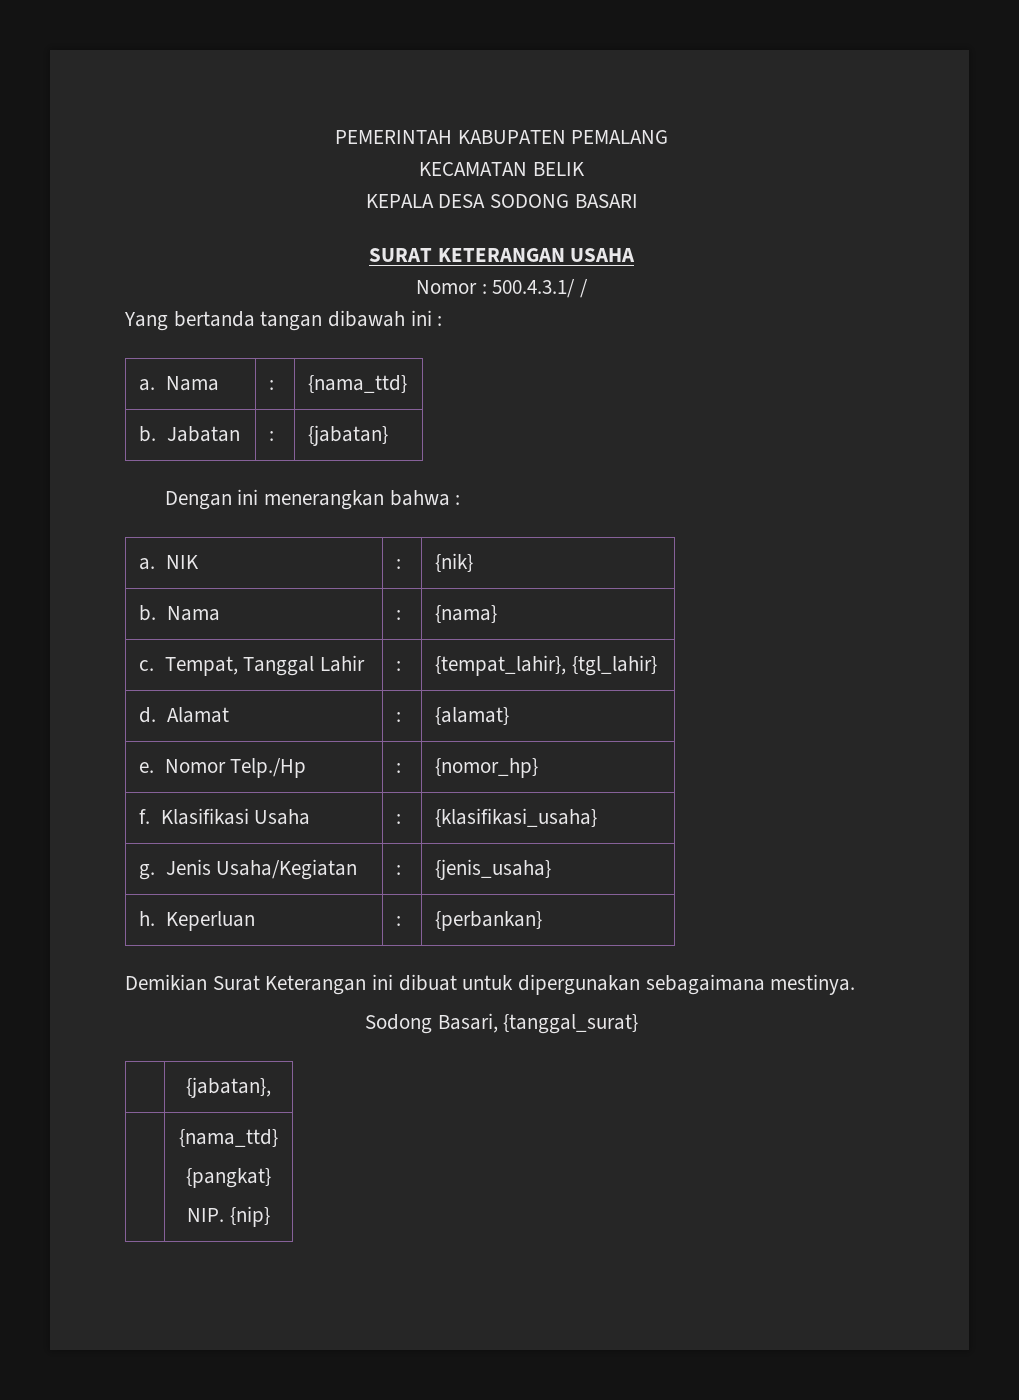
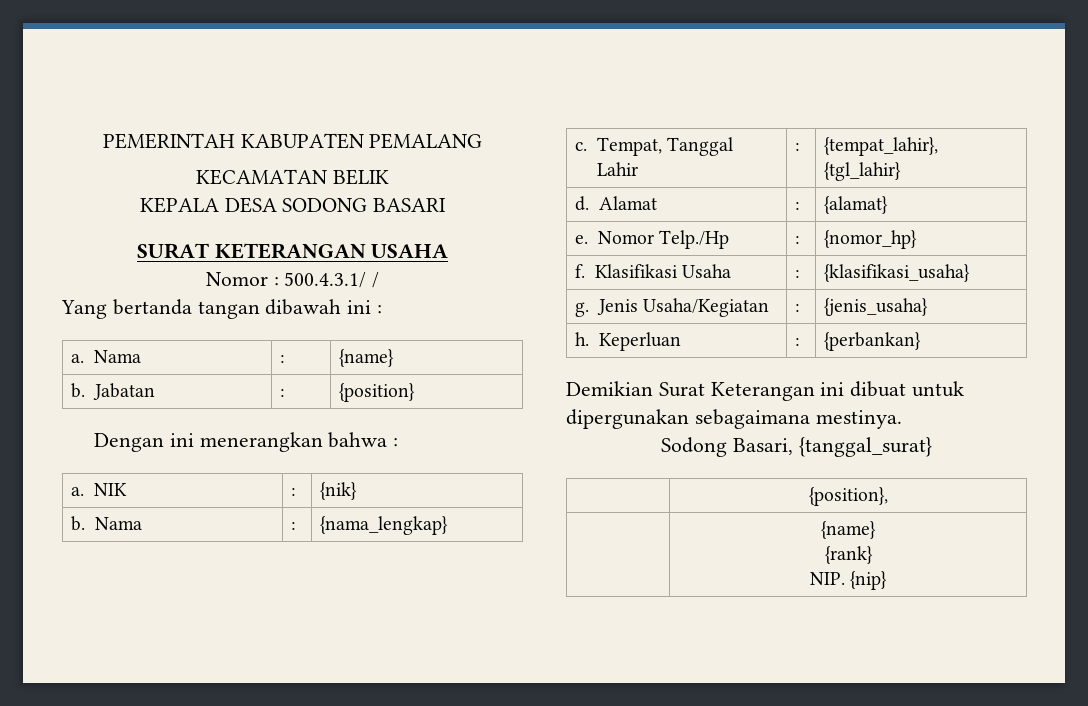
[308,375,408,393] {nama_ttd} -> [338,349,394,367] {name}
[308,425,389,446] {jabatan} -> [338,383,415,402] {position}
[435,605,498,623] {nama} -> [319,516,448,535] {nama_lengkap}
[186,1077,271,1098] [179,1129,278,1147] [186,1168,271,1188] {jabatan}, // | {nama_ttd} // {pangkat} -> [808,487,888,506] [821,521,876,539] [824,546,873,564] {position}, // | {name} // {rank}

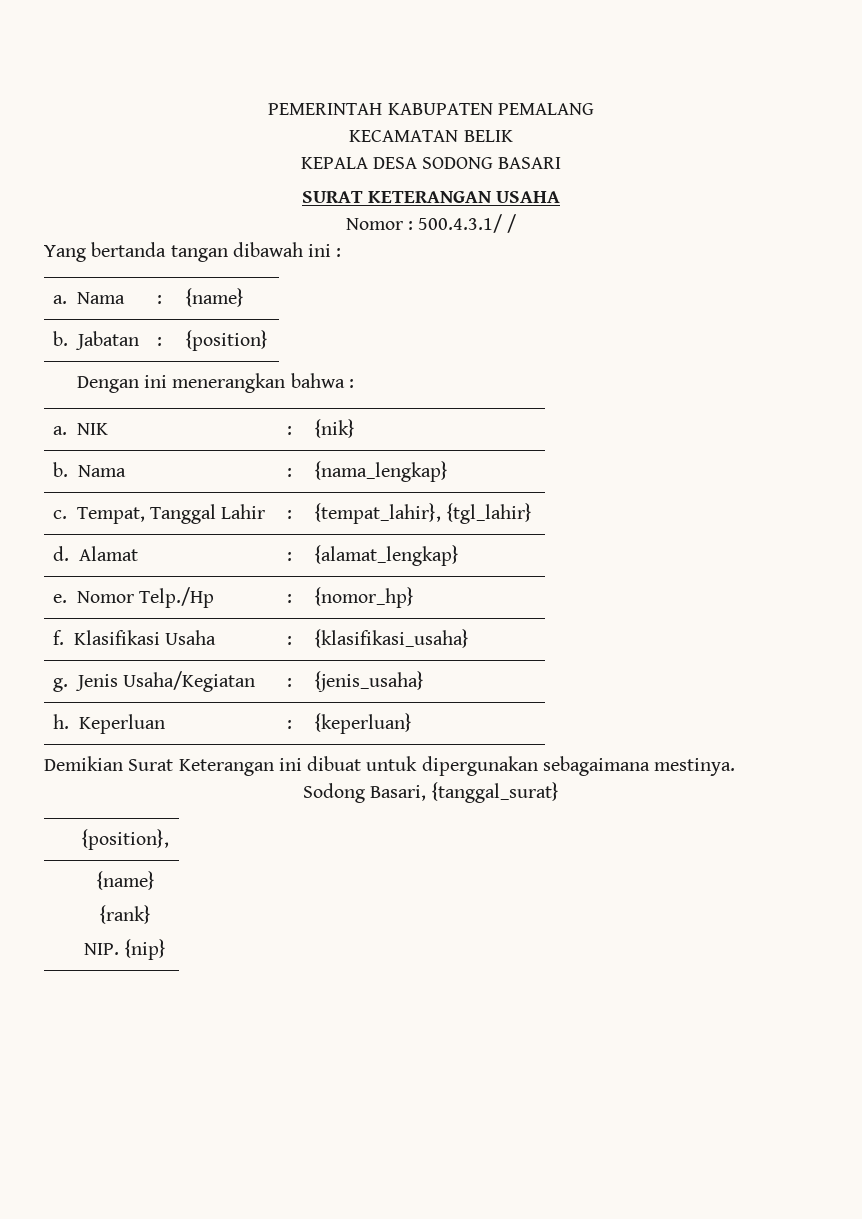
[823,196,888,214] {alamat} -> [313,545,459,566] {alamat_lengkap}
[823,332,921,351] {perbankan} -> [313,713,412,734] {keperluan}

